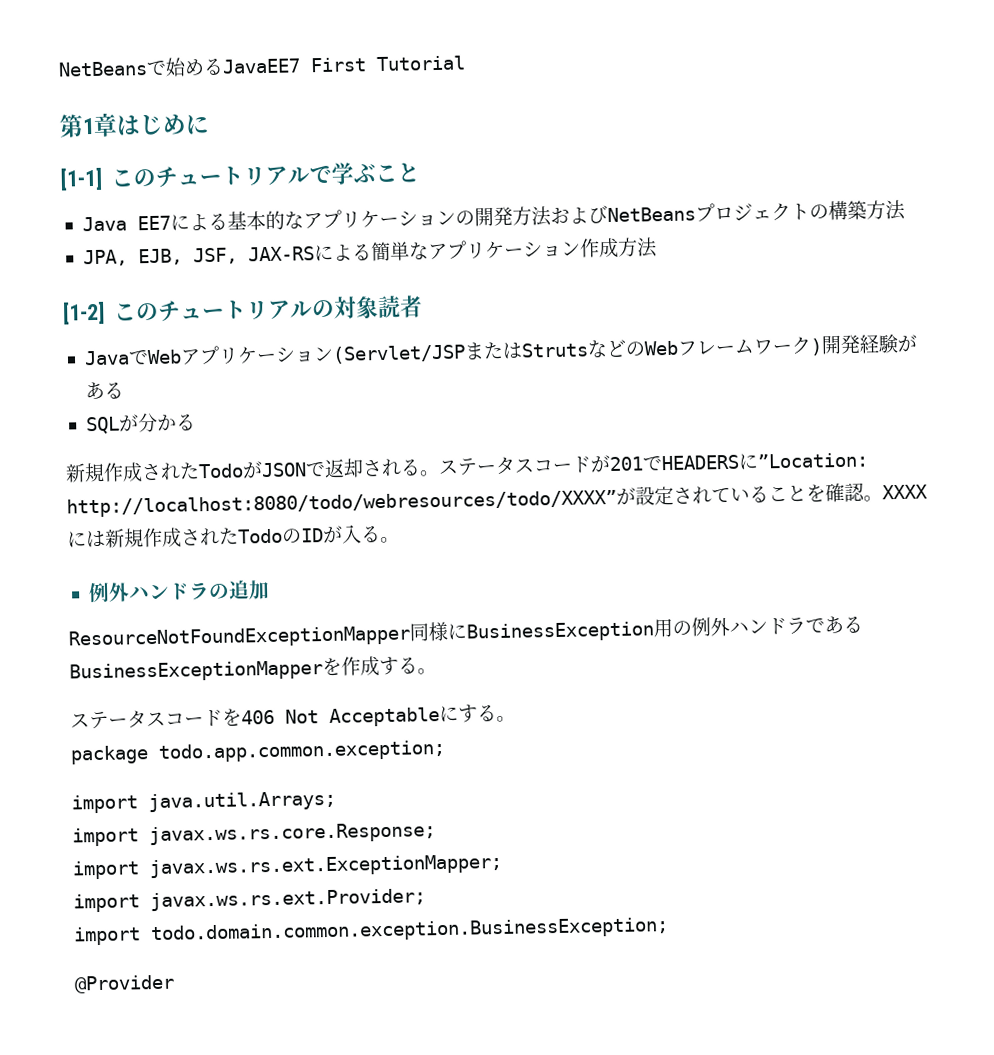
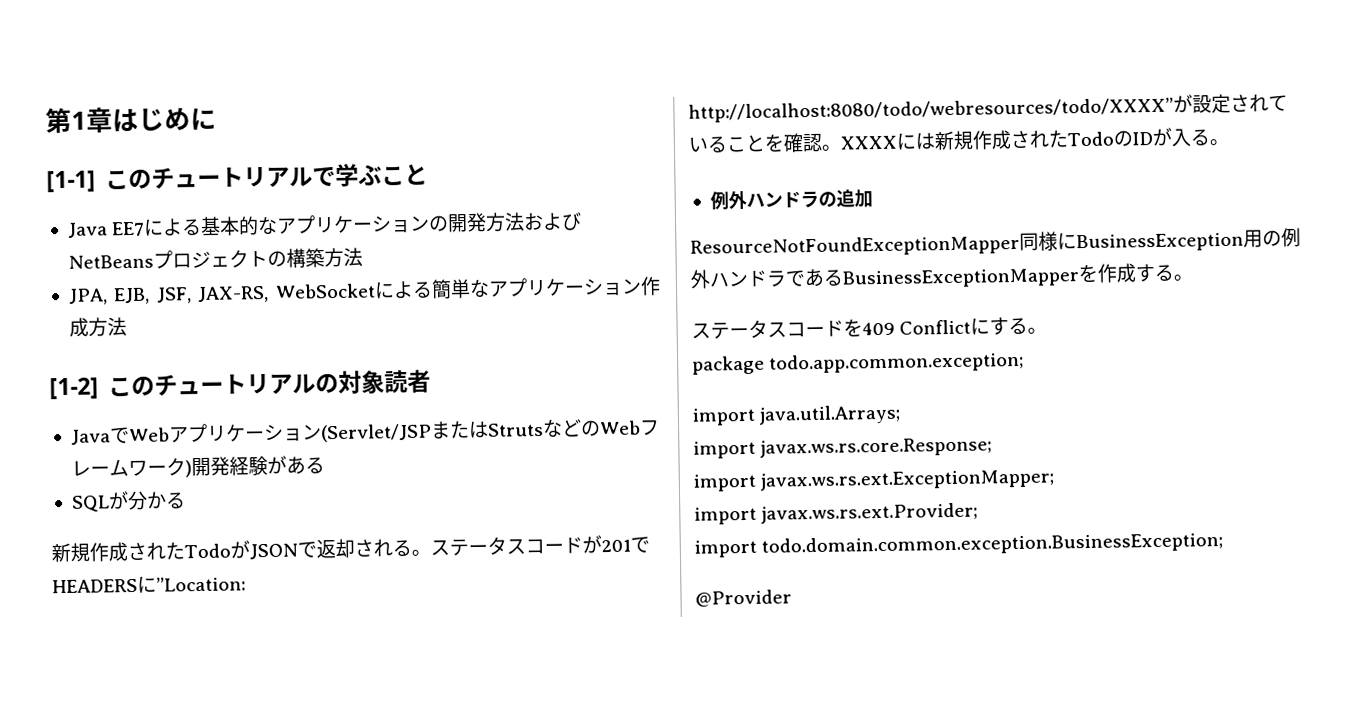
[58,55,466,77] NetBeansで始めるJavaEE7 First Tutorial // -> (45, 120) none
[247,246,315,262] JAX-RS -> [197,283,377,304] JAX-RS, WebSocket
[241,707,440,727] 406 Not Acceptable -> [862,319,972,336] 409 Conflict

